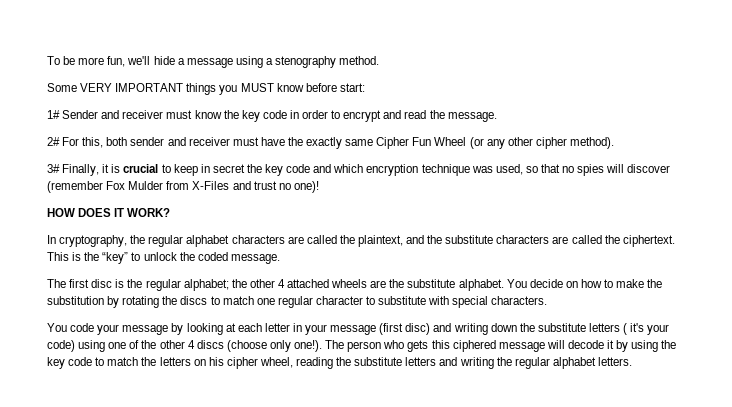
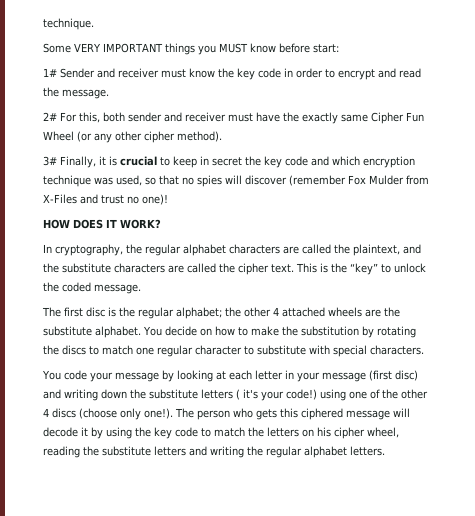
[47,56,380,68] To be more fun, we'll hide a message using a stenography method. -> [43,18,94,30] technique.
[622,235,675,247] ciphertext. -> [238,263,294,275] cipher text.
[47,340,75,352] code) -> [286,389,317,400] code!)

